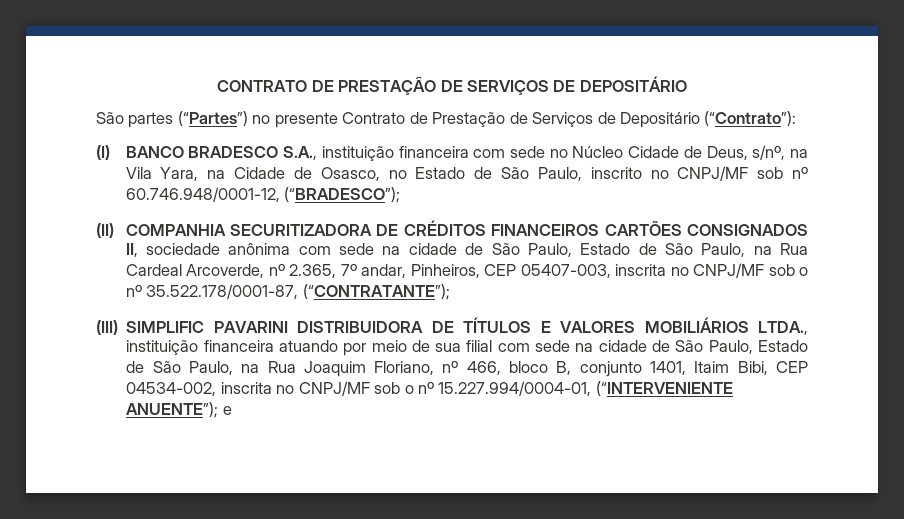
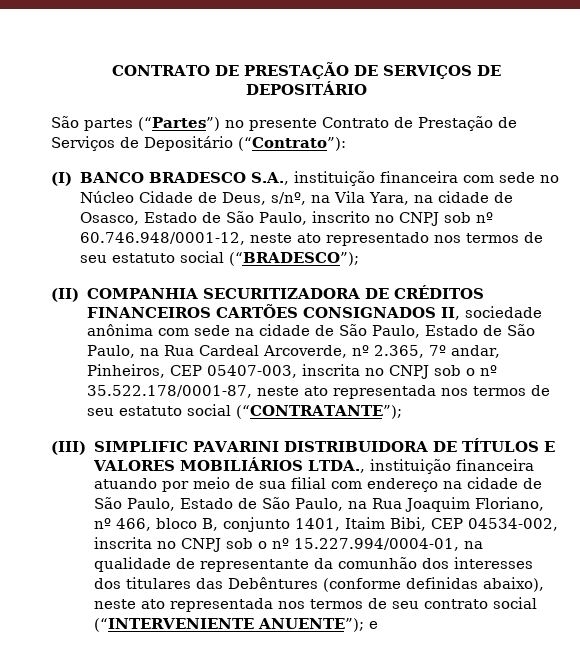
[234,167,286,179] Cidade -> [438,191,490,203] cidade
[388,170,407,179] no -> (139, 218) none
[677,166,749,181] CNPJ/MF -> [398,212,439,226] CNPJ
(280, 194) none -> [249,232,543,246] [79,251,224,263] neste ato representado nos termos de seu estatuto social
[693,263,765,278] CNPJ/MF -> [388,365,429,379] CNPJ
(299, 291) none -> [256,385,550,399] [86,404,231,416] neste ato representada nos termos de seu estatuto social
[535,340,571,352] sede -> [366,478,438,492] endereço
[298,381,370,396] CNPJ/MF -> [180,538,221,552] CNPJ
(592, 388) none -> [463,541,483,549] [93,557,533,572] [93,577,544,592] [93,597,537,612] na qualidade de representante da comunhão dos interesses dos titulares das Debêntures (conforme definidas abaixo), neste ato representada nos termos de seu contrato social

